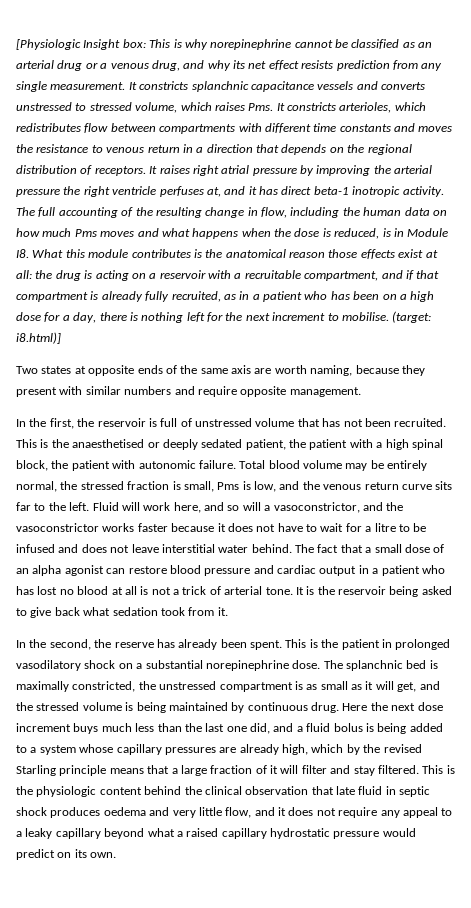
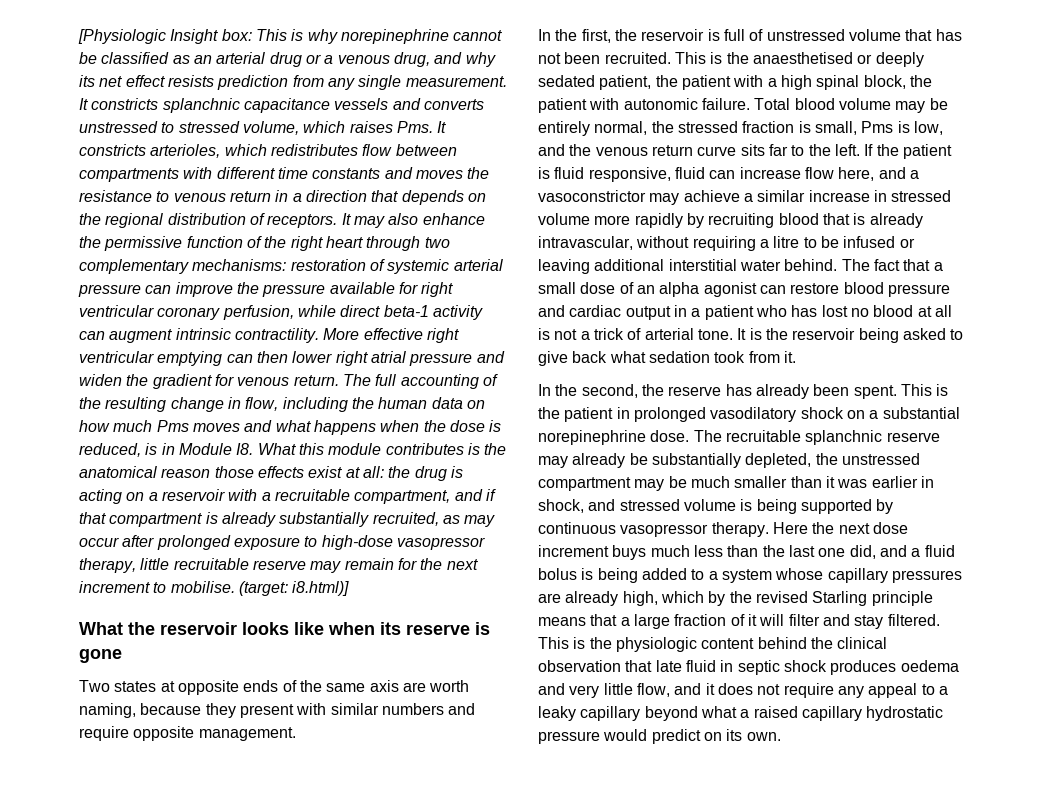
[159,165,433,176] [16,186,444,197] raises right atrial pressure by improving the arterial pressure the right ventricle perfuses at, and it has direct beta-1 inotropic activity. -> [353,213,485,228] [79,236,450,251] [79,259,503,274] [78,282,454,297] [79,305,483,320] [79,328,459,343] [79,351,505,366] [79,374,339,389] may also enhance the permissive function of the right heart through two complementary mechanisms: restoration of systemic arterial pressure can improve the pressure available for right ventricular coronary perfusion, while direct beta-1 activity can augment intrinsic contractility. More effective right ventricular emptying can then lower right atrial pressure and widen the gradient for venous return.
[145,291,170,302] fully -> [279,512,370,527] substantially
[239,291,435,302] [16,312,205,323] in a patient who has been on a high dose for a day, there is nothing left -> [464,515,496,527] [79,535,485,550] [79,558,394,573] may occur after prolonged exposure to high-dose vasopressor therapy, little recruitable reserve may remain
(61, 338) none -> [79,622,490,635] [79,649,122,663] // What the reservoir looks like when its reserve is gone
[92,502,404,513] [16,523,362,532] Fluid will work here, and so will a vasoconstrictor, and the vasoconstrictor works faster because it does not have to wait for -> [864,144,952,159] [538,167,919,182] [538,190,952,205] [538,213,923,228] [538,236,756,251] If the patient is fluid responsive, fluid can increase flow here, and a vasoconstrictor may achieve a similar increase in stressed volume more rapidly by recruiting blood that is already intravascular, without requiring
[58,544,159,553] and does not leave -> [899,238,915,248] [538,259,665,274] or leaving additional
[346,660,438,671] [16,681,440,692] [16,702,33,711] splanchnic bed is maximally constricted, the unstressed compartment is as small as it will get, and the -> [725,430,940,445] [538,453,920,468] [538,476,934,491] [538,499,616,513] recruitable splanchnic reserve may already be substantially depleted, the unstressed compartment may be much smaller than it was earlier in shock, and
[168,702,228,711] maintained -> [800,499,872,514] supported
[311,702,339,713] drug. -> [620,522,769,537] vasopressor therapy.

